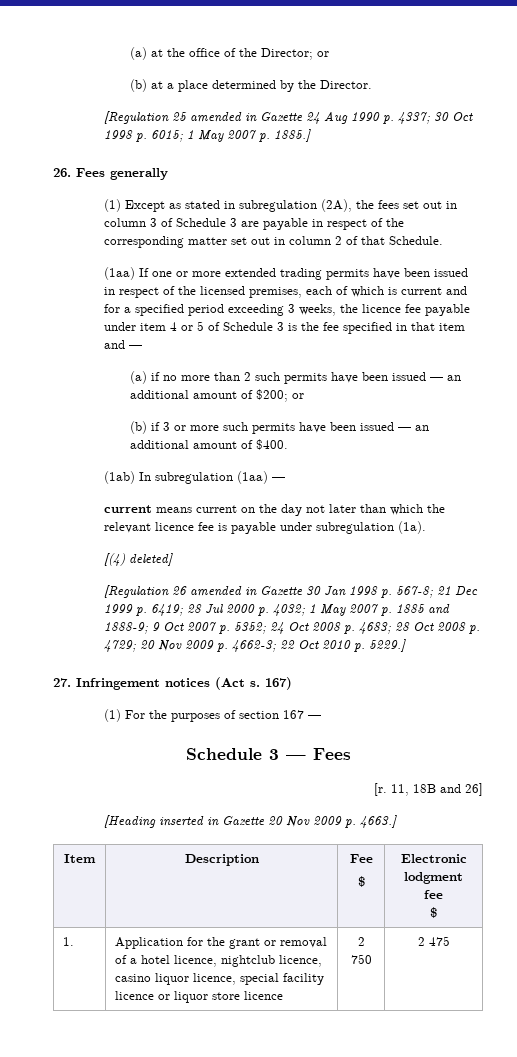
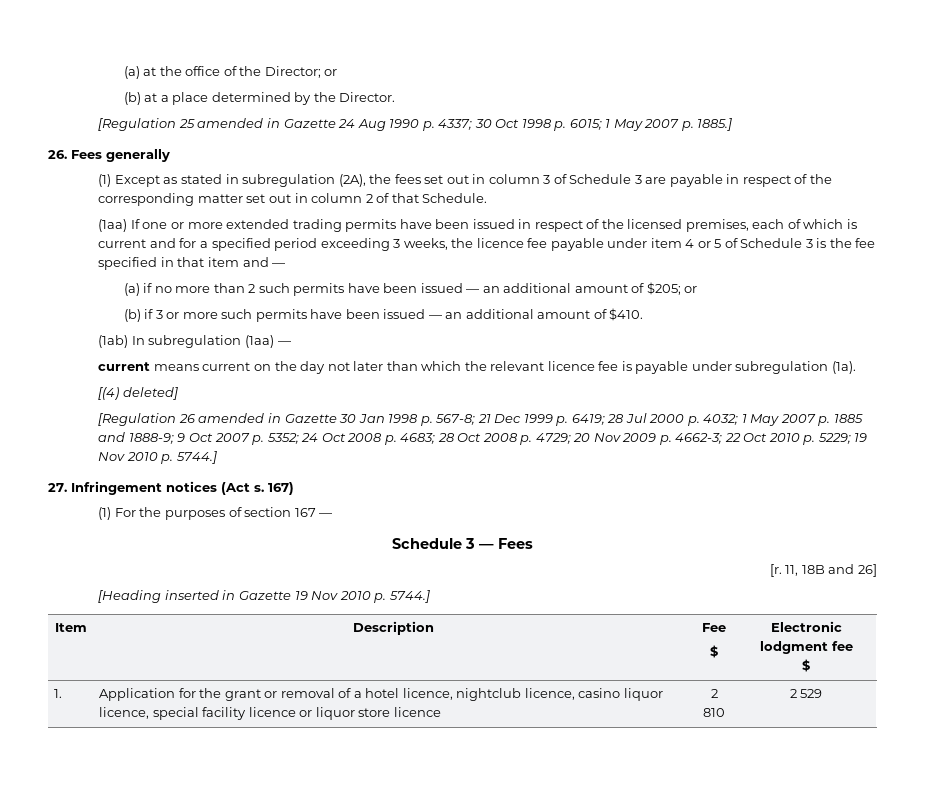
[256,389,289,402] $200; -> [646,282,681,295] $205;
[256,439,289,450] $400. -> [609,308,644,321] $410.
[369,639,407,652] 5229.] -> [817,433,868,444] [98,451,217,464] 5229; 19 Nov 2010 p. 5744.]
[268,815,398,828] 20 Nov 2009 p. 4663.] -> [294,590,430,603] 19 Nov 2010 p. 5744.]
[350,954,372,964] [417,936,450,946] 750 | 2 475 -> [703,708,725,717] [789,689,823,698] 810 | 2 529

